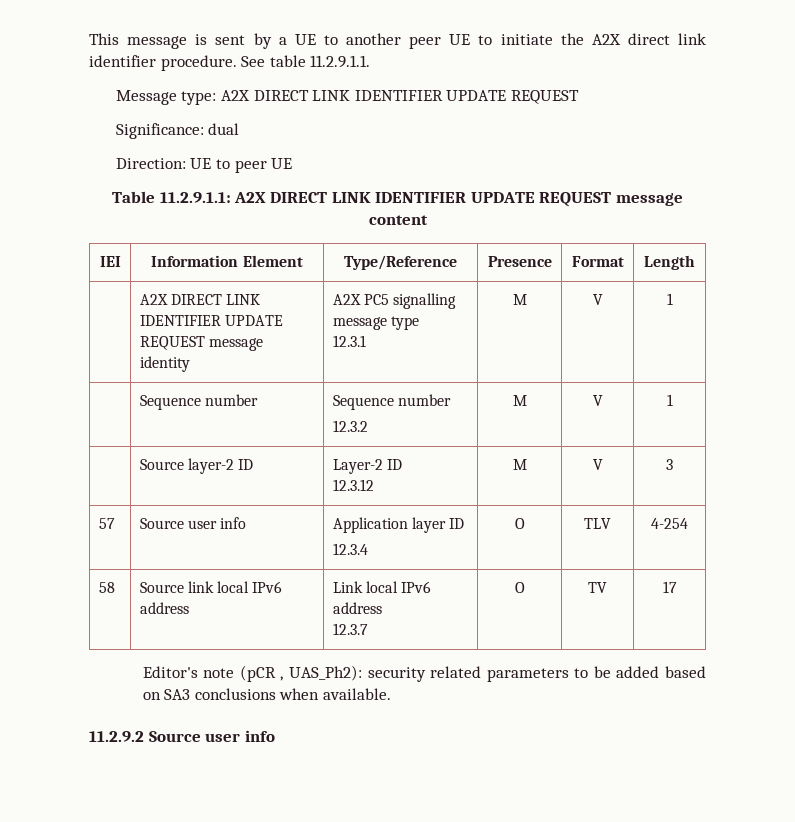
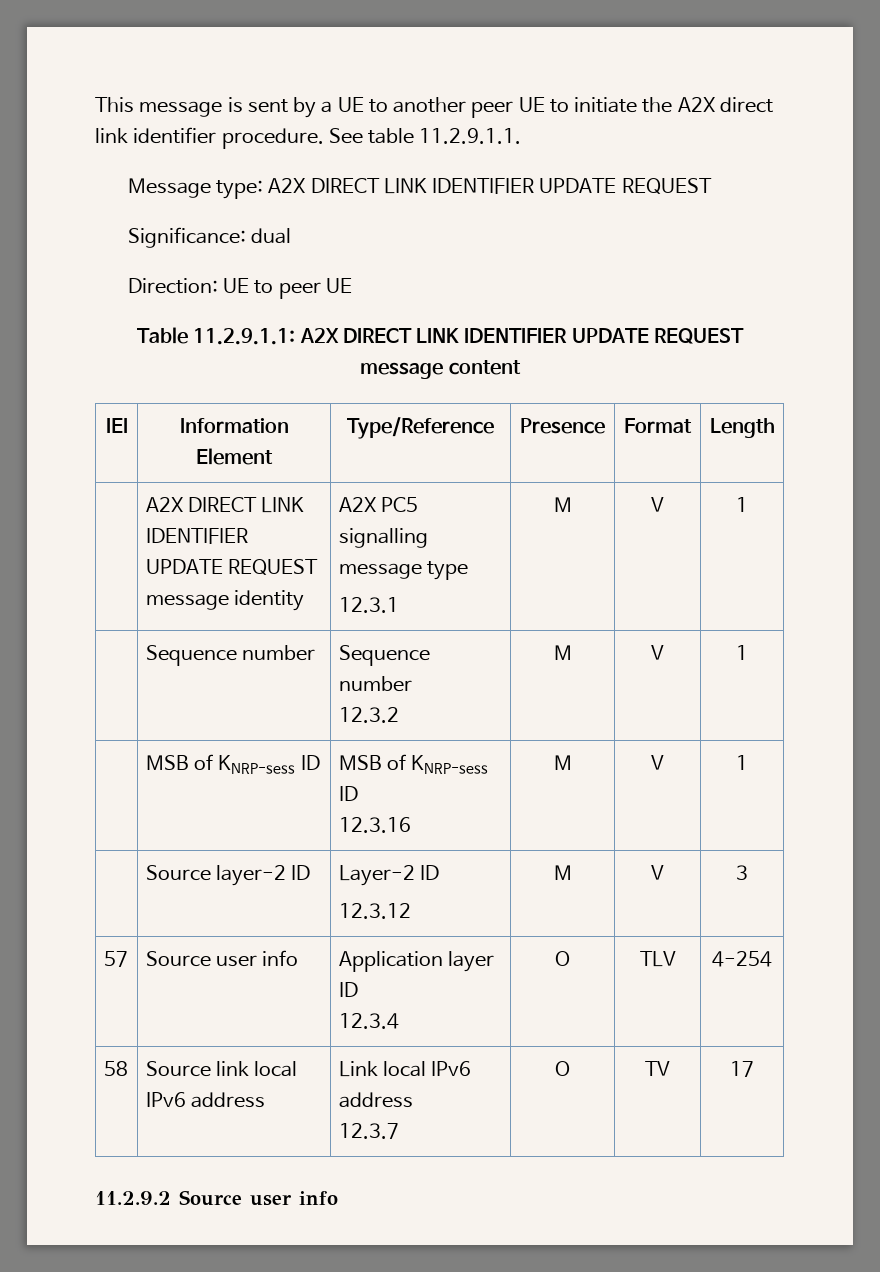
(673, 400) none -> [145,754,320,774] [338,754,489,774] [338,786,358,801] [338,817,411,833] [553,755,572,770] [651,755,664,770] [736,755,748,770] // | MSB of KNRP-sess ID | MSB of KNRP-sess ID // 12.3.16 | M | V | 1
[142,665,706,682] [142,688,392,700] // Editor's note (pCR , UAS_Ph2): security related parameters to be added based on SA3 conclusions when available. -> (754, 1069) none

